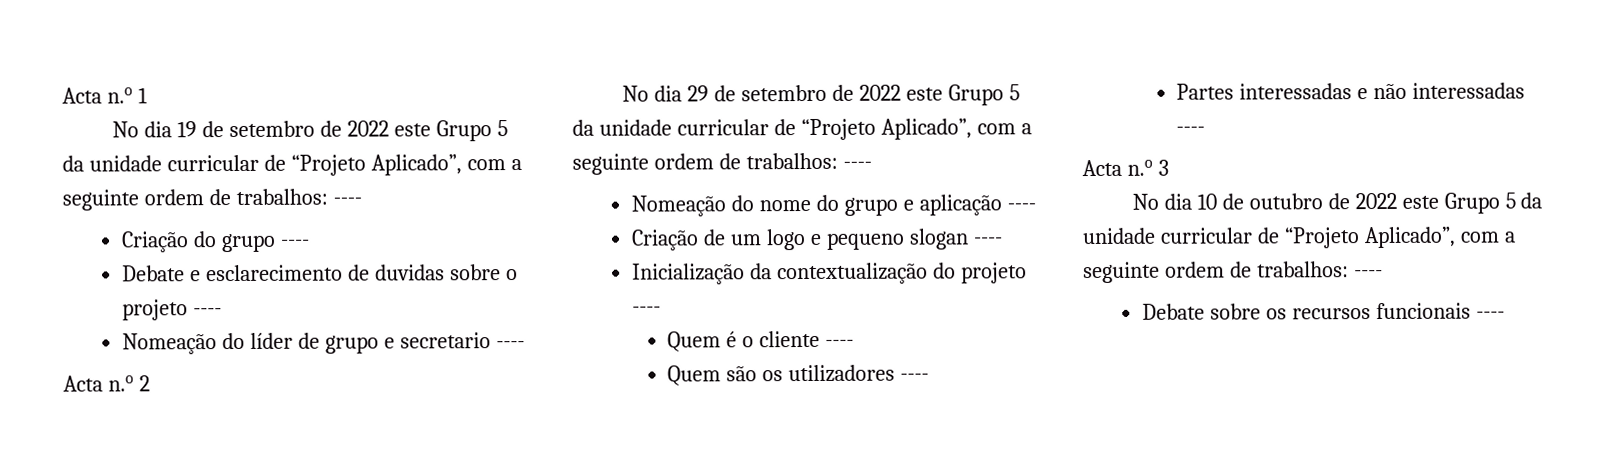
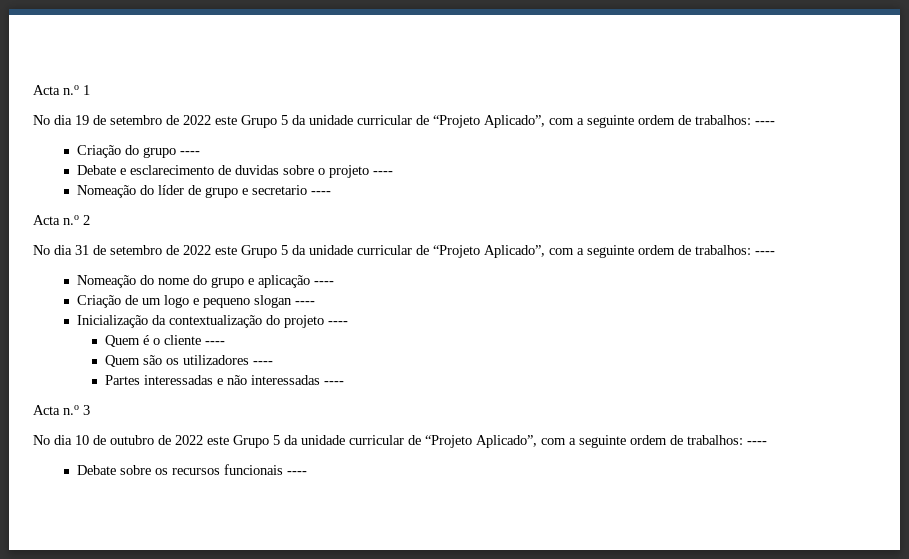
[686,85,709,102] 29 -> [75,245,89,255] 31

